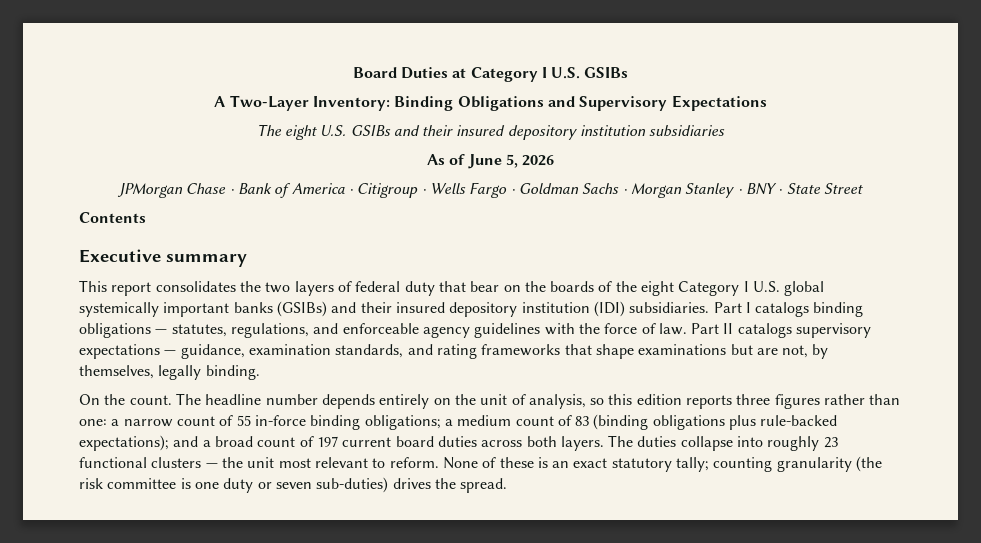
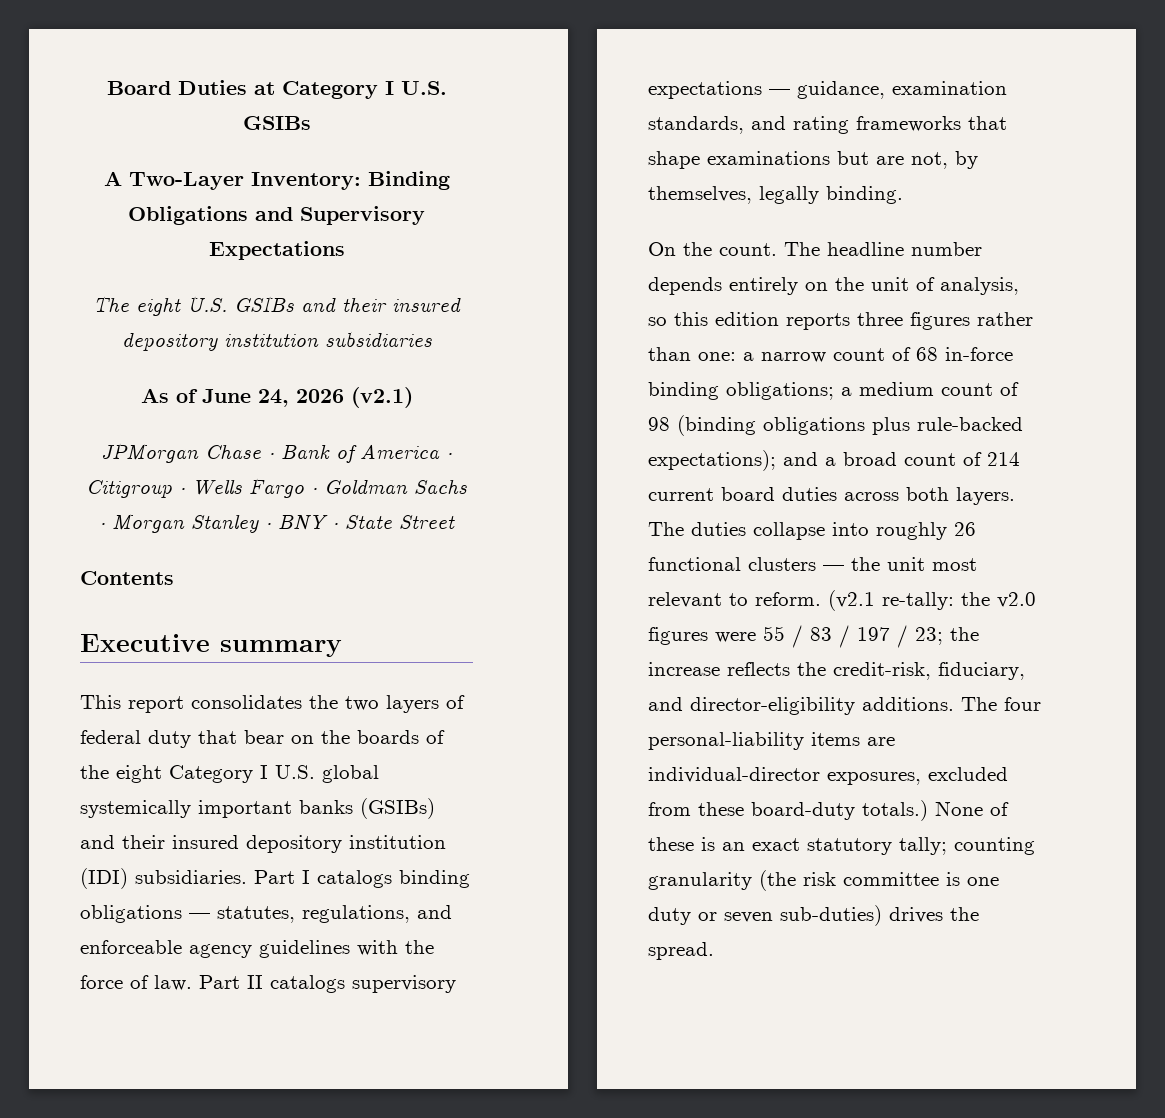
[505,154,518,168] 5, -> [257,389,289,407] 24,
(555, 160) none -> [350,387,413,408] (v2.1)
[236,415,251,426] 55 -> [916,347,938,361] 68
[575,416,590,426] 83 -> [648,417,670,431] 98
[316,436,338,447] 197 -> [987,452,1020,466] 214
[823,437,838,448] 23 -> [954,522,976,536] 26
(439, 462) none -> [828,590,1036,611] [648,625,979,648] [648,662,1025,680] [648,697,1041,715] [648,732,895,750] [648,767,1008,785] [648,800,928,821] (v2.1 re-tally: the v2.0 figures were 55 / 83 / 197 / 23; the increase reflects the credit-risk, fiduciary, and director-eligibility additions. The four personal-liability items are individual-director exposures, excluded from these board-duty totals.)

